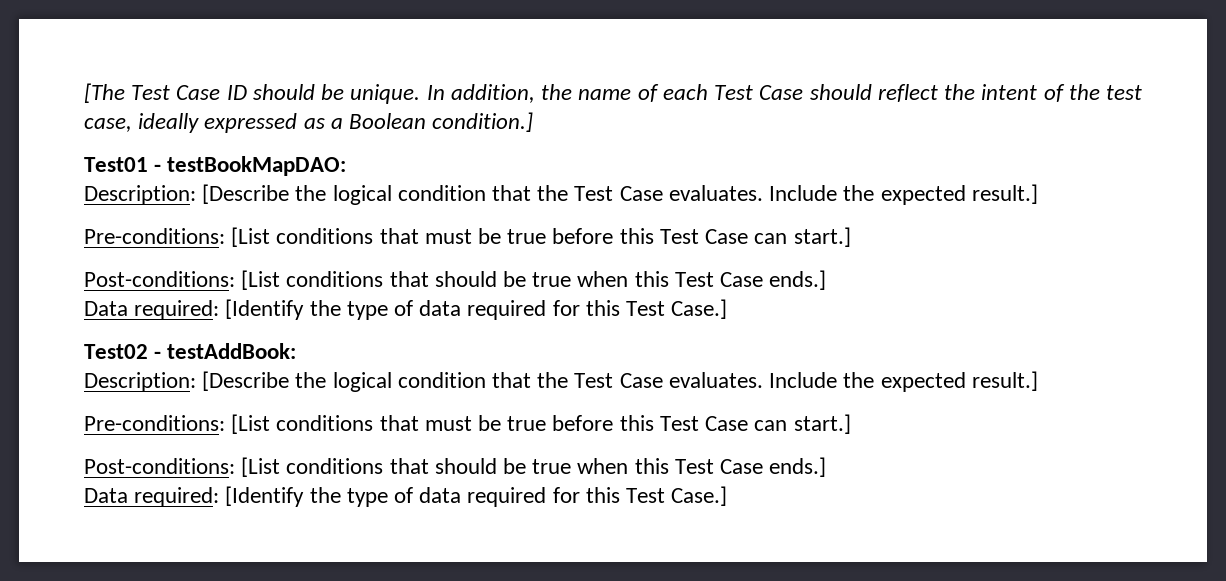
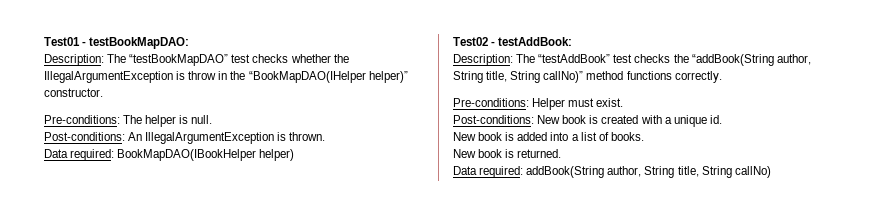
[84,83,1142,104] [84,112,534,133] [84,156,347,176] [84,184,1038,205] [84,227,851,247] [84,270,827,290] [84,299,728,320] [84,343,297,359] [84,371,1038,392] [84,414,851,434] [84,457,827,477] [84,486,728,507] [The Test Case ID should be unique. In addition, the name of each Test Case should reflect the intent of the test case, ideally expressed as a Boolean condition.] // Test01 - testBookMapDAO: // Description: [Describe the logical condition that the Test Case evaluates. Include the expected result.] // Pre-conditions: [List conditions that must be true before this Test Case can start.] // Post-conditions: [List conditions that should be true when this Test Case ends.] // Data required: [Identify the type of data required for this Test Case.] // Test02 - testAddBook: // Description: [Describe the logical condition that the Test Case evaluates. Include the expected result.] // Pre-conditions: [List conditions that must be true before this Test Case can start.] // Post-conditions: [List conditions that should be true when this Test Case ends.] // Data required: [Identify the type of data required for this Test Case.] -> [44,37,190,49] [44,54,349,66] [44,71,408,83] [44,88,103,97] [44,115,213,127] [44,132,326,144] [44,149,295,161] [453,37,573,46] [453,54,811,66] [453,71,722,83] [453,98,624,110] [453,115,722,127] [453,132,644,141] [453,149,562,158] [453,166,771,178] Test01 - testBookMapDAO: // Description: The “testBookMapDAO” test checks whether the IllegalArgumentException is throw in the “BookMapDAO(IHelper helper)” constructor. // Pre-conditions: The helper is null. // Post-conditions: An IllegalArgumentException is thrown. // Data required: BookMapDAO(IBookHelper helper) // Test02 - testAddBook: // Description: The “testAddBook” test checks the “addBook(String author, String title, String callNo)” method functions correctly. // Pre-conditions: Helper must exist. // Post-conditions: New book is created with a unique id. // New book is added into a list of books. // New book is returned. // Data required: addBook(String author, String title, String callNo)

